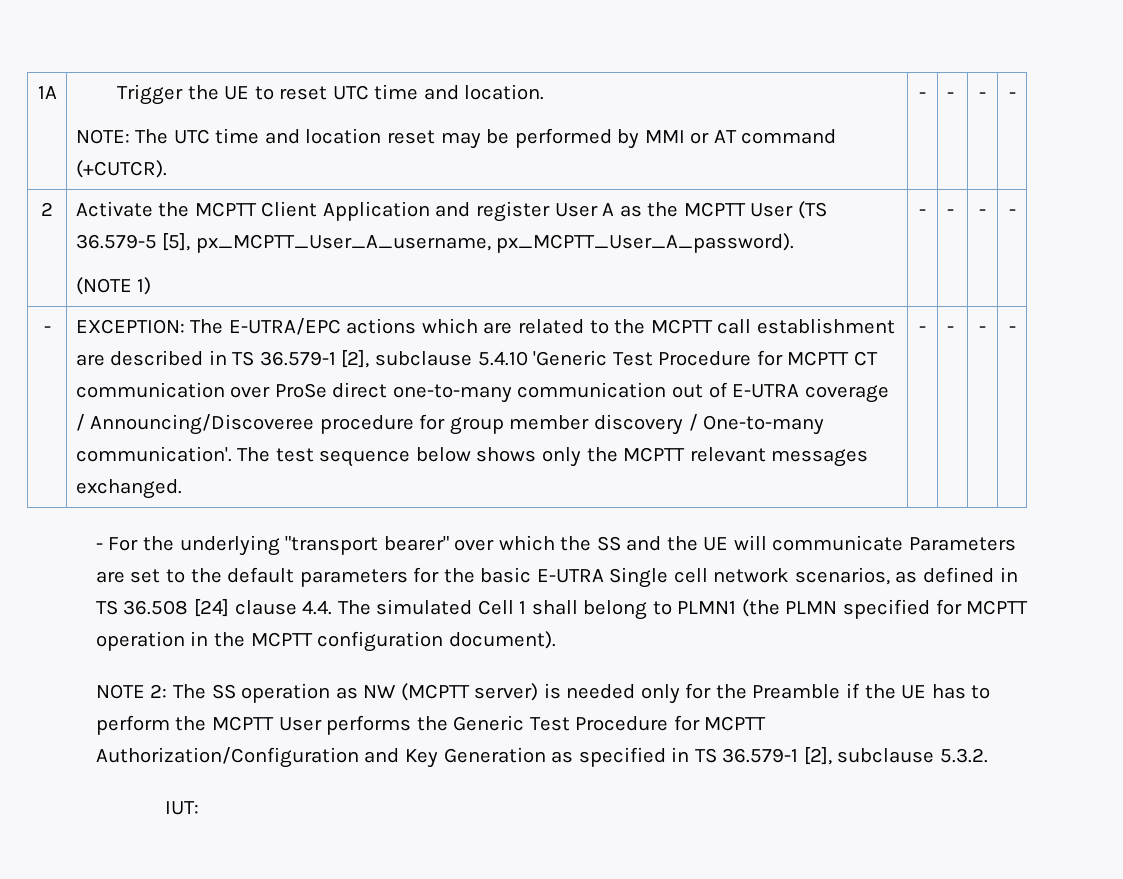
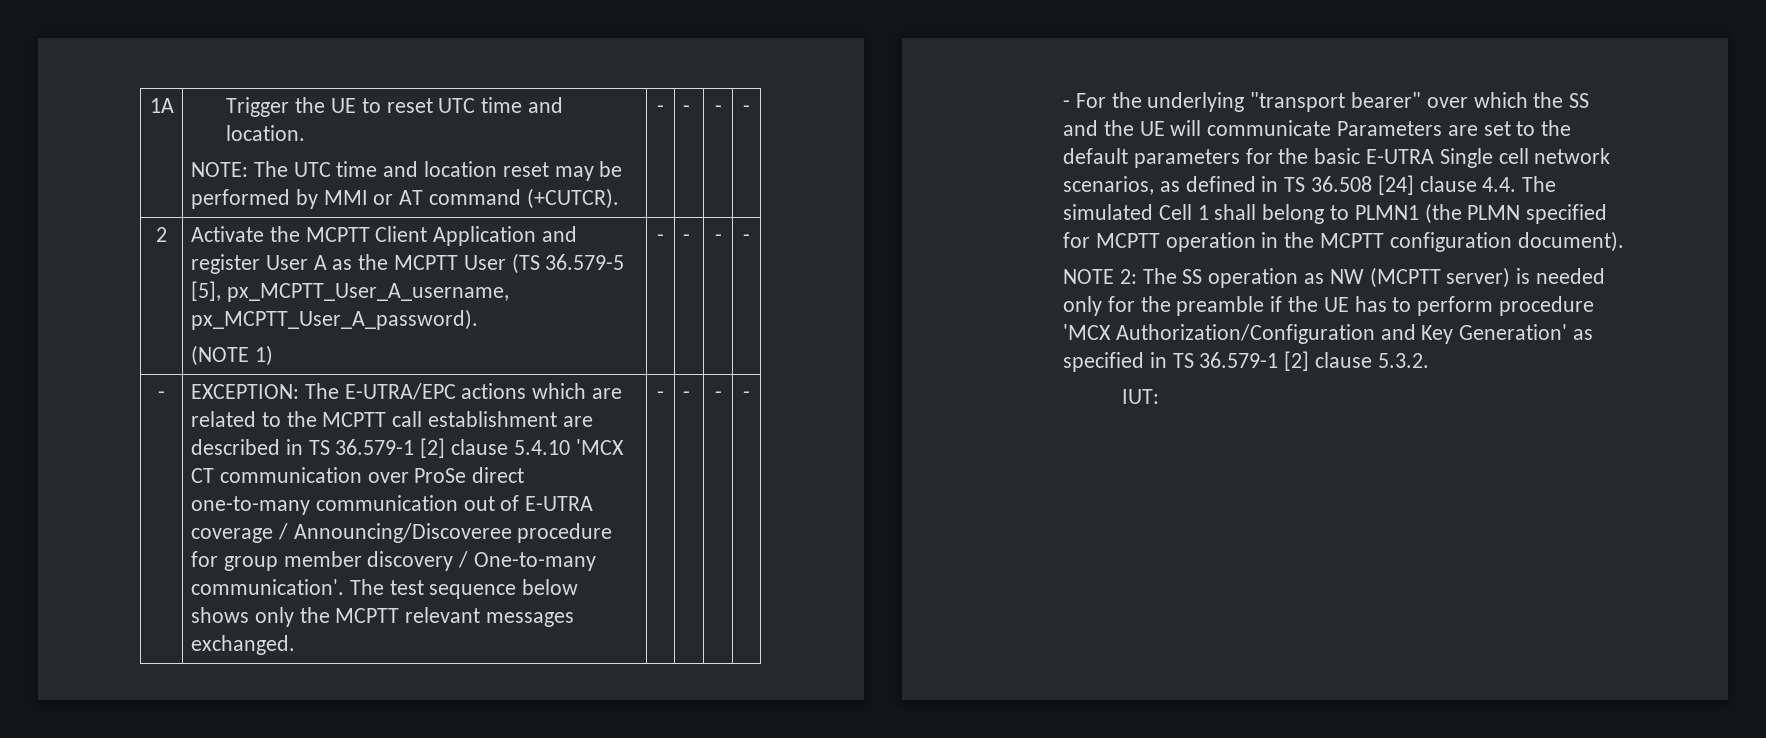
[341,350,850,368] [2], subclause 5.4.10 'Generic Test Procedure for MCPTT -> [420,438,624,458] [2] clause 5.4.10 'MCX
[752,684,841,699] Preamble -> [1176,296,1265,316] preamble
[175,715,767,735] the MCPTT User performs the Generic Test Procedure for MCPTT -> [1499,296,1595,316] [1062,324,1111,340] procedure 'MCX
[443,747,546,763] Generation -> [1459,324,1568,340] Generation'
[803,747,935,765] [2], subclause -> [1284,351,1372,371] [2] clause

